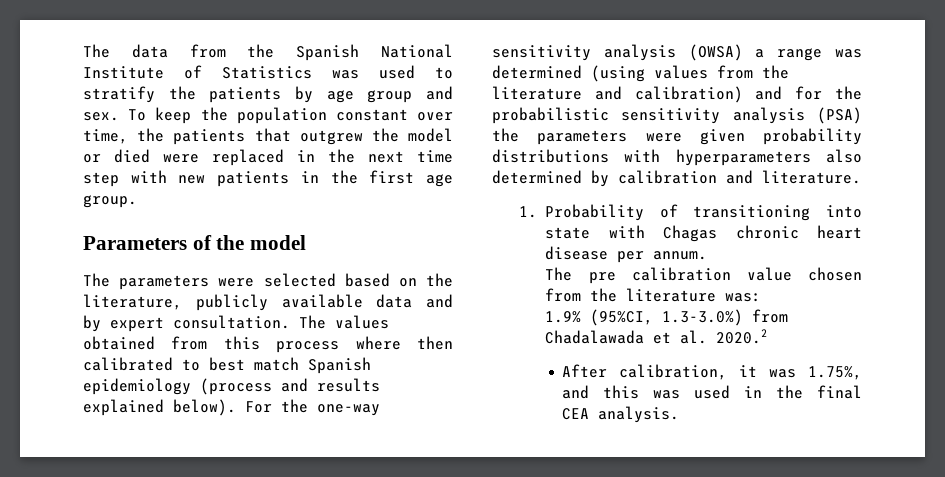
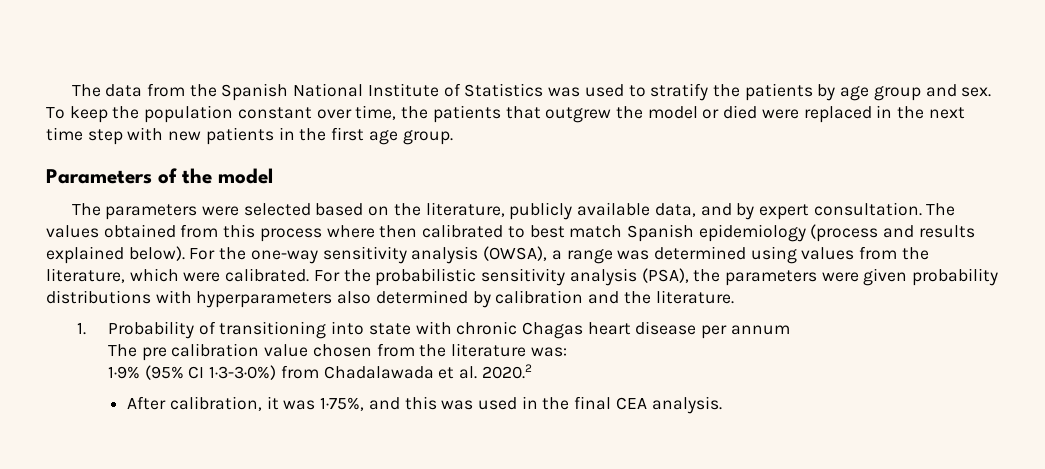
[376,294,413,308] data -> [654,203,696,217] data,
[688,44,743,61] (OWSA) -> [483,246,548,261] (OWSA),
[591,65,645,82] (using -> [750,246,797,264] using
[492,86,823,103] literature and calibration) and for -> [46,268,340,283] literature, which were calibrated. For
[817,107,862,124] (PSA) -> [641,268,689,283] (PSA),
(753, 177) none -> [623,291,651,304] the
[663,225,799,242] Chagas chronic -> [456,321,583,339] chronic Chagas
[653,251,708,260] annum. -> [730,325,790,335] annum
[545,309,744,326] 1.9% (95%CI, 1.3-3.0%) -> [107,365,277,380] 1·9% (95% CI 1·3-3·0%)
[808,366,862,380] 1.75%, -> [320,397,365,411] 1·75%,

